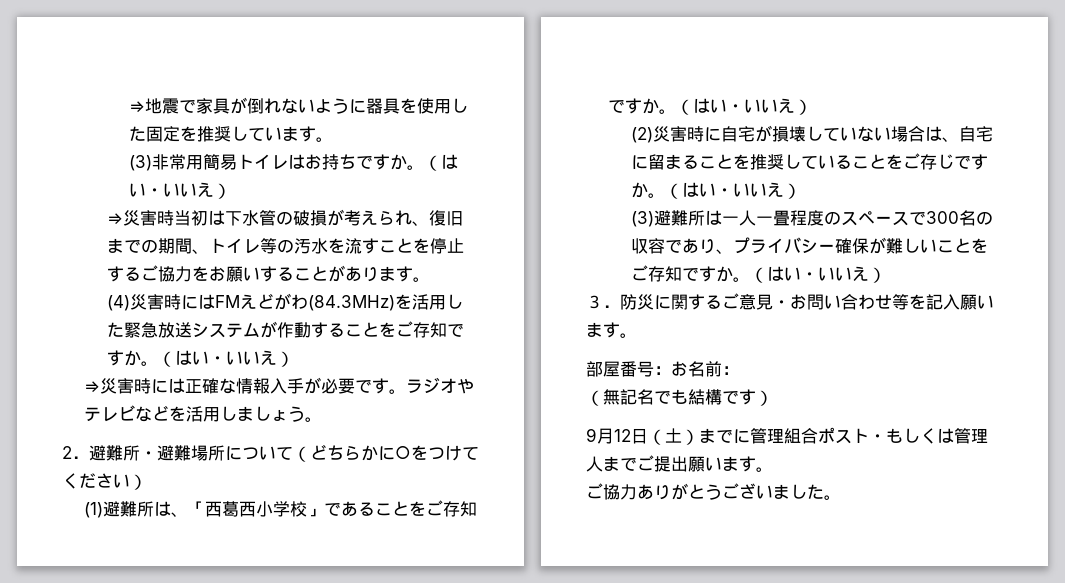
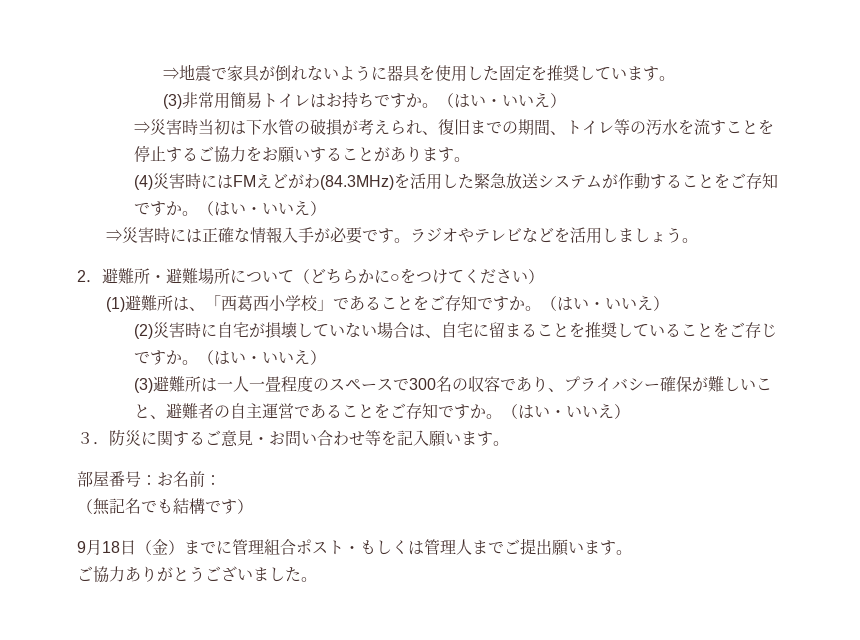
(971, 245) none -> [150,403,375,419] 、避難者の自主運営であること
[614,428,682,445] 12日（土 -> [102,539,168,555] 18日（金

